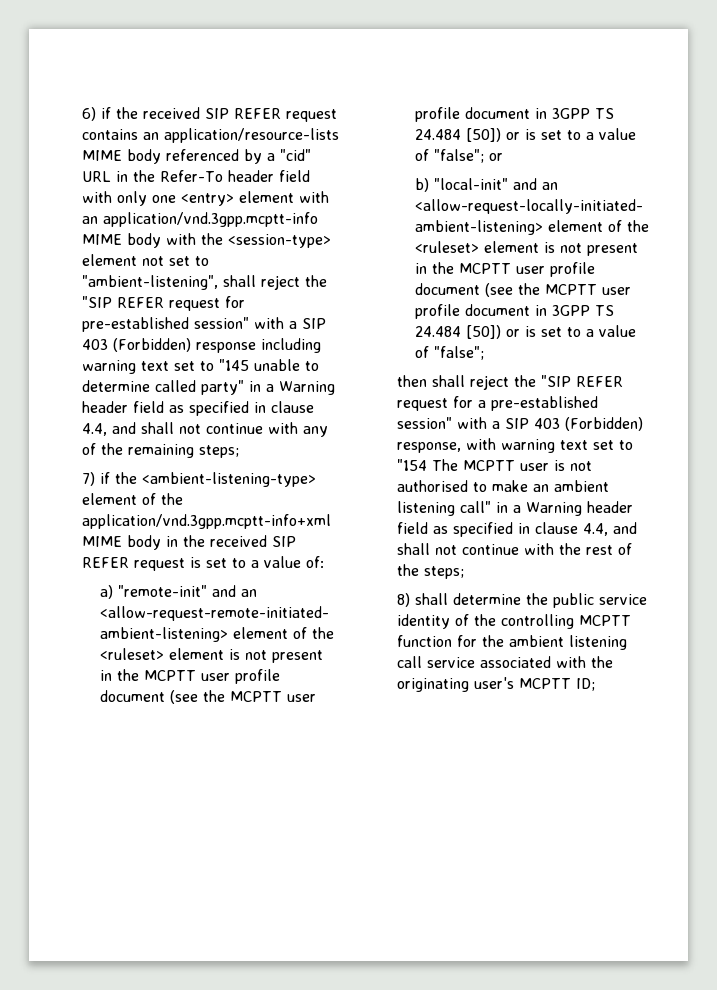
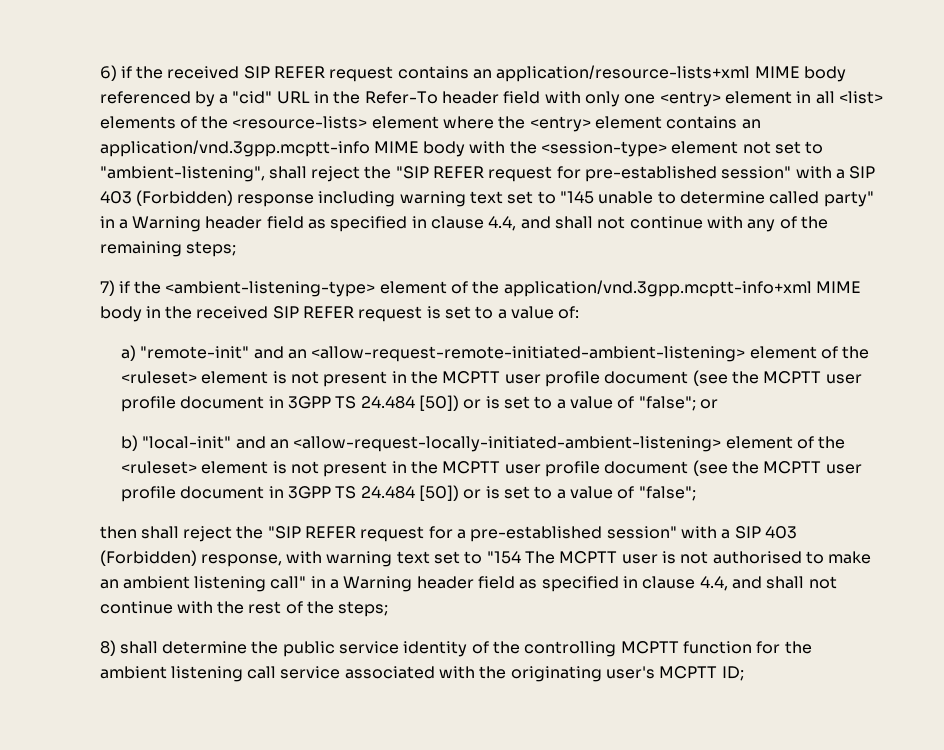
[163,128,339,143] application/resource-lists -> [496,65,751,82] application/resource-lists+xml
[298,191,329,203] with -> [796,91,883,104] [99,116,738,132] in all <list> elements of the <resource-lists> element where the <entry> element contains

